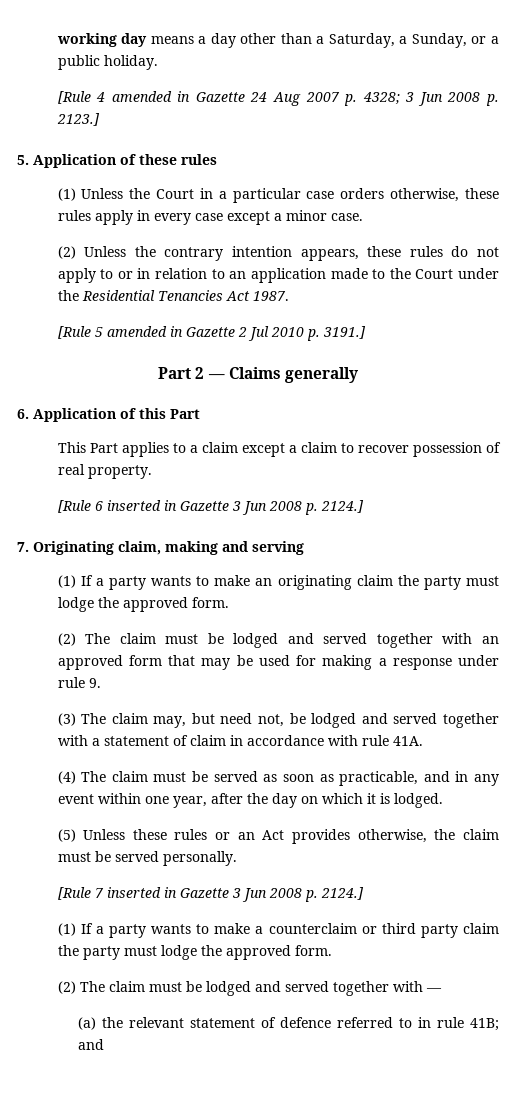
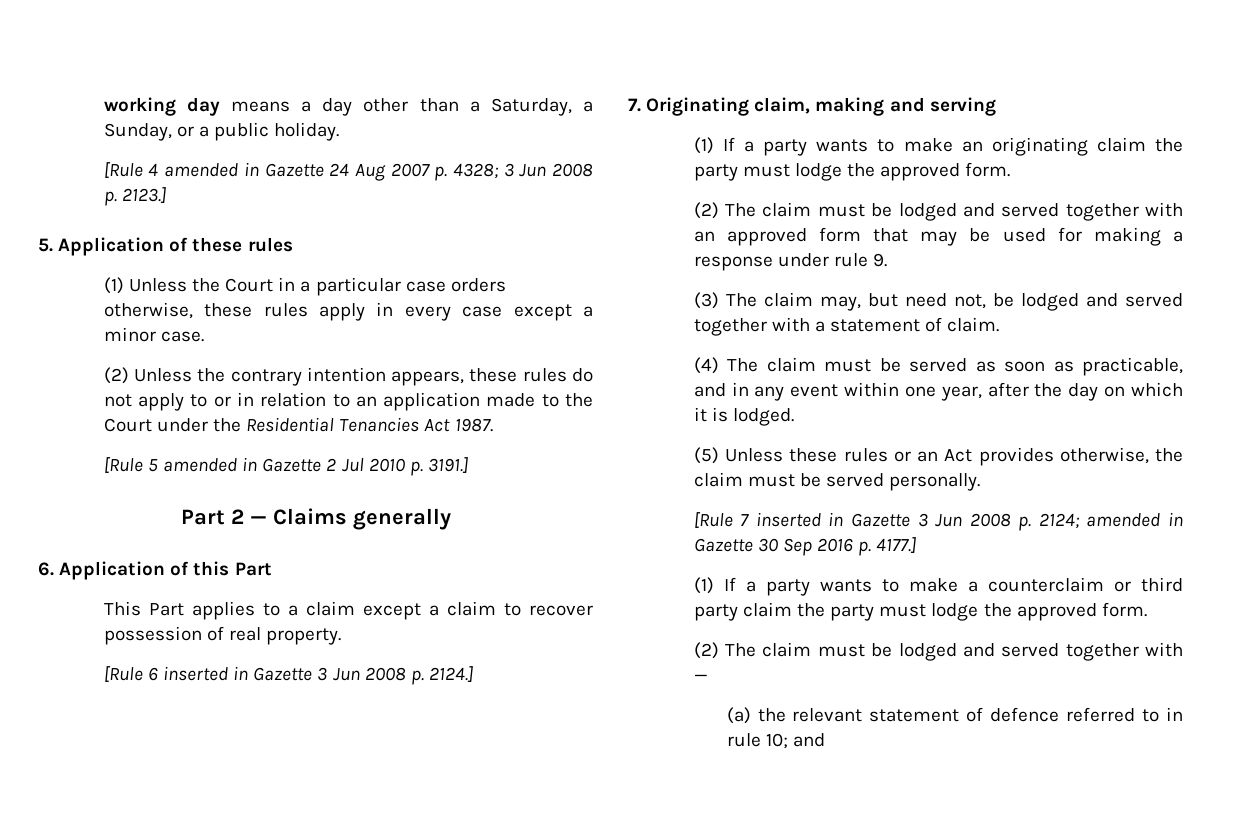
[189,735,423,746] claim in accordance with rule 41A. -> [947,317,1000,332] claim.
[320,887,364,900] 2124.] -> [1038,512,1183,529] [693,537,917,556] 2124; amended in Gazette 30 Sep 2016 p. 4177.]
[470,1018,500,1031] 41B; -> [765,733,788,749] 10;

